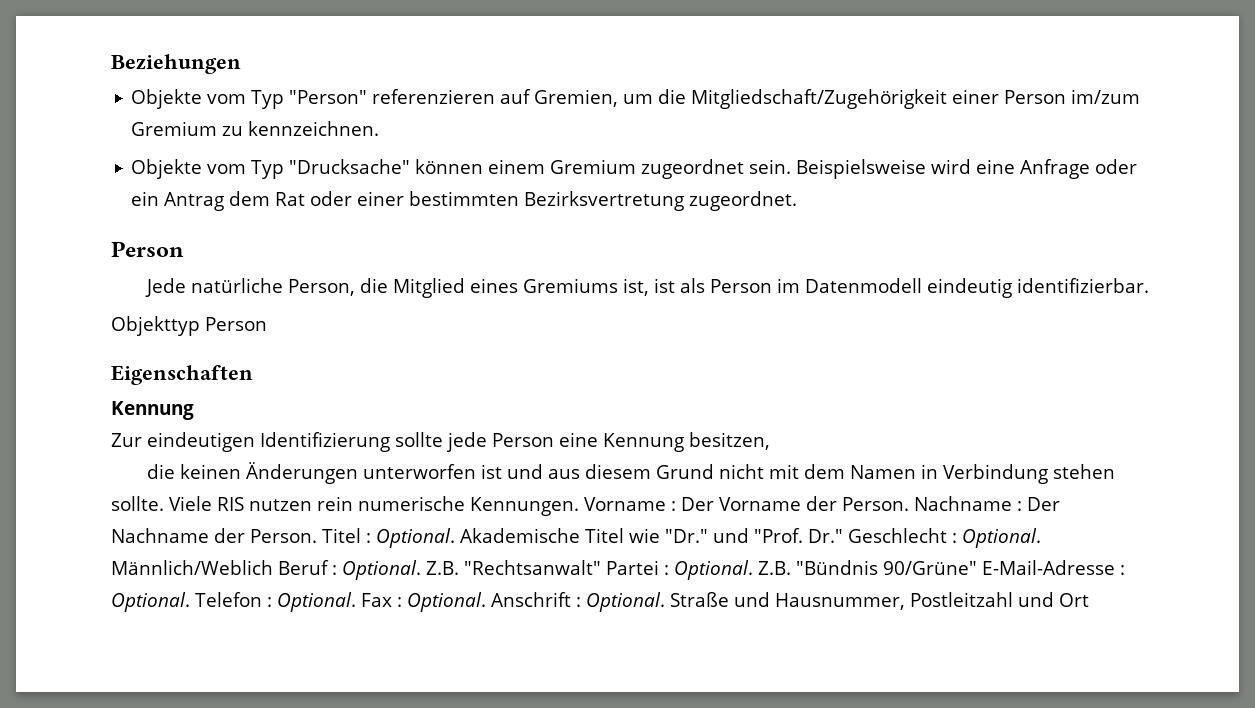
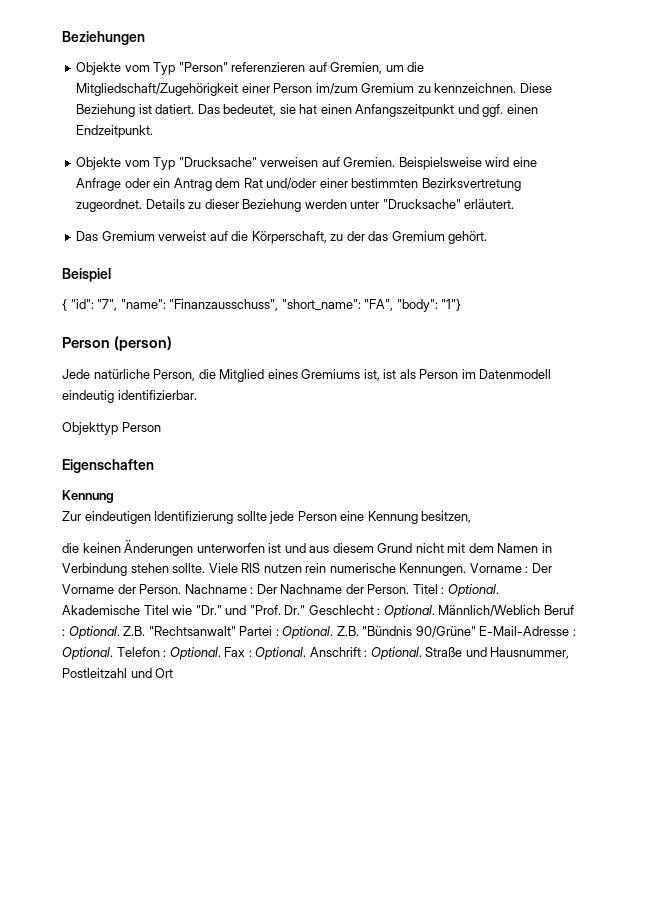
(380, 128) none -> [519,83,552,93] [76,104,538,117] [76,125,154,138] Diese Beziehung ist datiert. Das bedeutet, sie hat einen Anfangszeitpunkt und ggf. einen Endzeitpunkt.
[415,159,792,179] können einem Gremium zugeordnet sein. -> [260,157,396,167] verweisen auf Gremien.
[310,191,353,206] oder -> [266,178,317,190] und/oder
[111,241,184,257] // Person -> [145,199,515,212] [76,231,488,244] [62,268,111,282] [62,299,462,312] [62,336,173,351] Details zu dieser Beziehung werden unter "Drucksache" erläutert. // Das Gremium verweist auf die Körperschaft, zu der das Gremium gehört. // Beispiel // { "id": "7", "name": "Finanzausschuss", "short_name": "FA", "body": "1"} // Person (person)

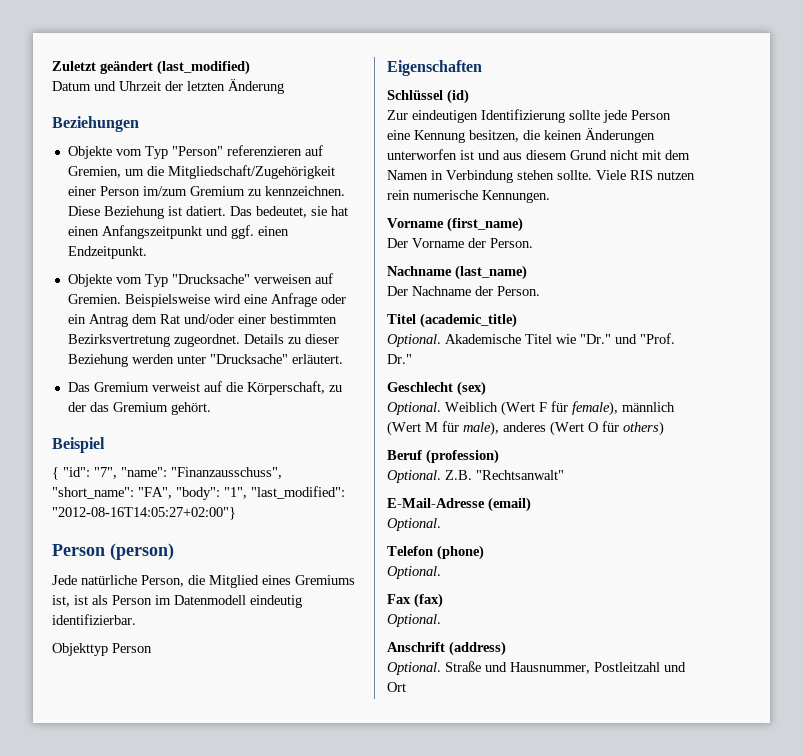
(62, 38) none -> [52,60,250,75] [52,79,284,94] Zuletzt geändert (last_modified) // Datum und Uhrzeit der letzten Änderung //
[441,299,462,311] "1"} -> [224,486,345,499] [52,507,236,520] "1", "last_modified": "2012-08-16T14:05:27+02:00"}
[62,490,114,503] Kennung -> [387,89,469,104] Schlüssel (id)
(472, 517) // -> (519, 136) none
[469,563,529,573] Vorname : -> [387,217,523,232] // Vorname (first_name) //
[184,584,254,594] Nachname : -> [387,265,527,280] // Nachname (last_name) //
[412,584,445,594] Titel : -> [387,313,517,328] // Titel (academic_title) //
[308,605,574,618] [62,629,65,636] Geschlecht : Optional. Männlich/Weblich Beruf : -> [387,381,486,396] [387,401,675,416] [387,421,664,436] [387,449,499,464] // Geschlecht (sex) // Optional. Weiblich (Wert F für female), männlich (Wert M für male), anderes (Wert O für others) // Beruf (profession) //
[239,626,576,639] [62,647,368,660] Partei : Optional. Z.B. "Bündnis 90/Grüne" E-Mail-Adresse : Optional. Telefon : Optional. Fax : Optional. Anschrift : -> [387,497,531,512] [387,518,441,531] [387,545,484,560] [387,566,441,579] [387,593,443,608] [387,614,441,627] [387,641,506,656] // E-Mail-Adresse (email) // Optional. // Telefon (phone) // Optional. // Fax (fax) // Optional. // Anschrift (address) //

